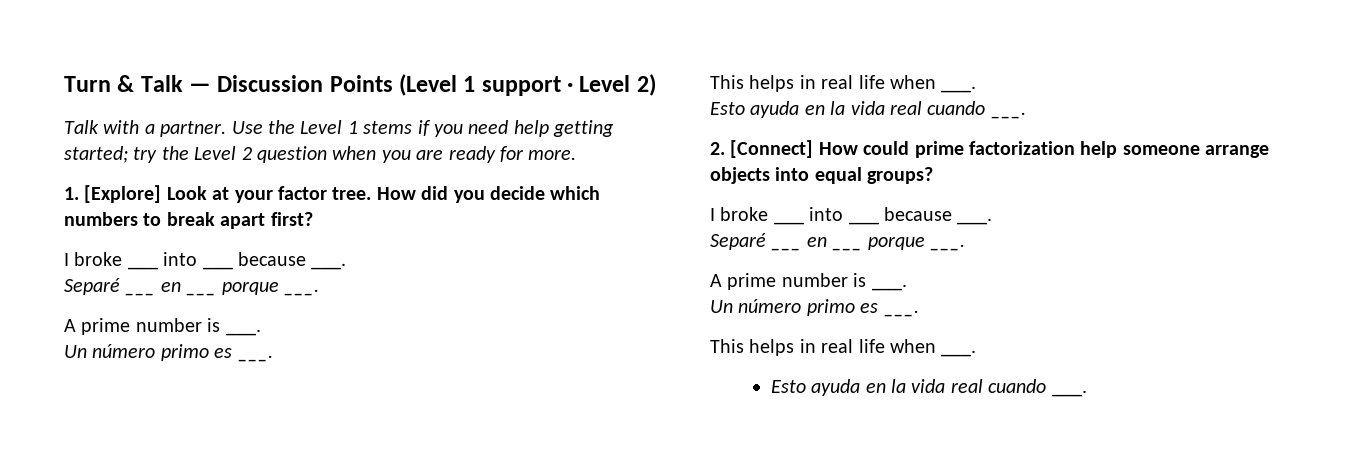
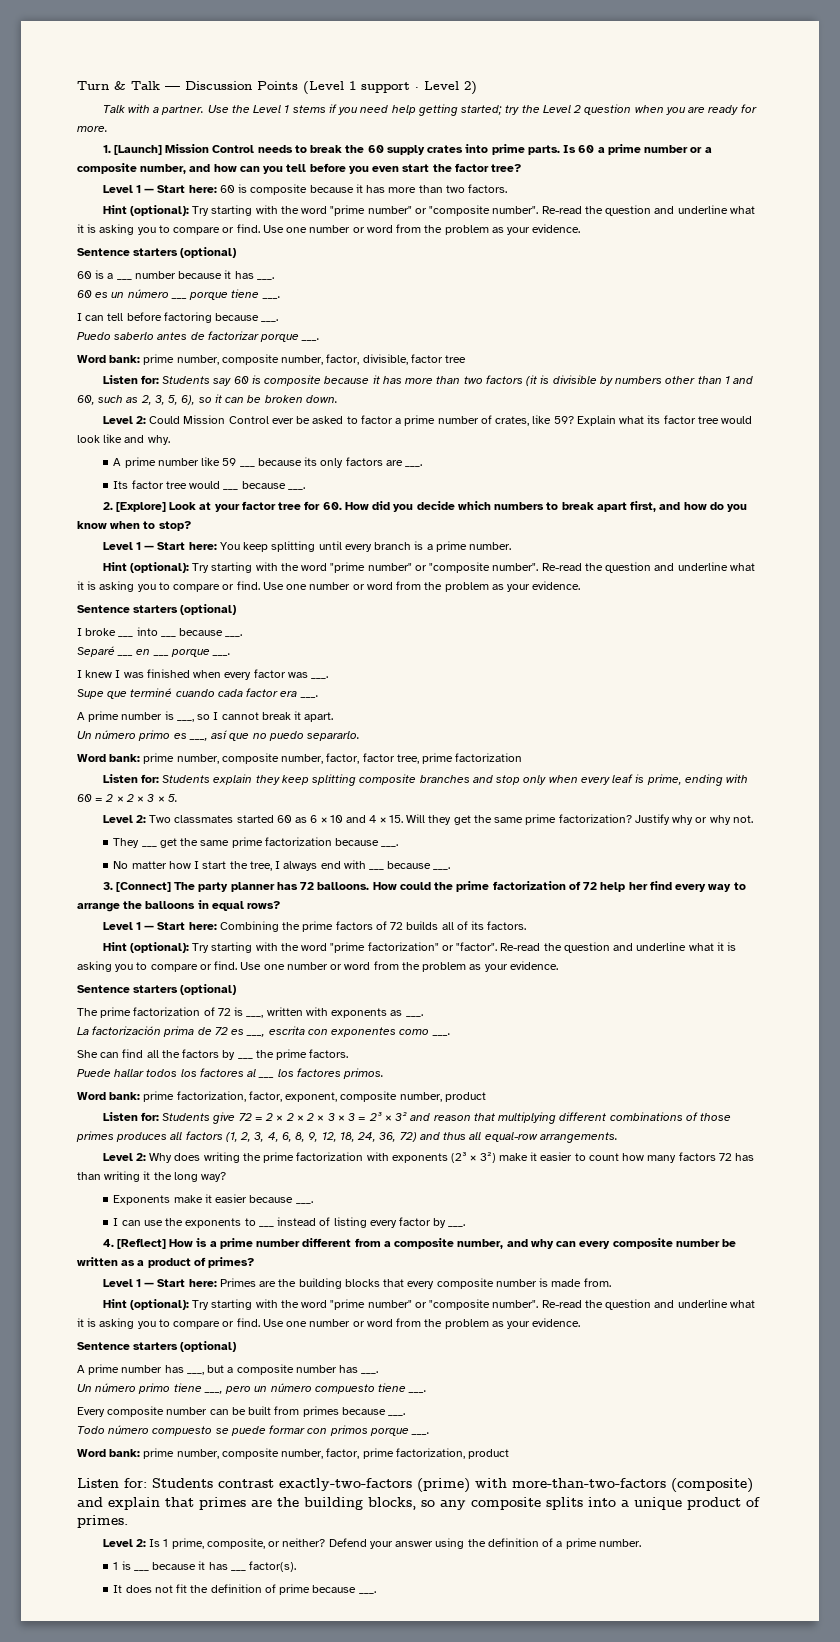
(79, 193) none -> [114,144,712,155] [77,163,522,174] [102,184,508,195] [102,205,755,216] [77,224,581,235] [77,247,237,258] [77,270,114,279] [116,279,132,280] [134,270,274,280] [77,289,169,298] [170,289,281,300] [77,312,279,323] [77,331,321,342] [77,354,467,365] [102,375,754,386] [77,394,338,405] [102,415,753,426] [77,434,170,445] [113,457,237,468] [239,466,255,467] [257,457,422,468] [113,480,221,489] [223,489,239,490] [241,481,305,490] [102,502,113,510] [Launch] Mission Control needs to break the 60 supply crates into prime parts. Is 60 a prime number or a composite number, and how can you tell before you even start the factor tree? // Level 1 — Start here: 60 is composite because it has more than two factors. // Hint (optional): Try starting with the word "prime number" or "composite number". Re-read the question and underline what it is asking you to compare or find. Use one number or word from the problem as your evidence. // Sentence starters (optional) // 60 is a ___ number because it has ___. // 60 es un número ___ porque tiene ___. // I can tell before factoring because ___. // Puedo saberlo antes de factorizar porque ___. // Word bank: prime number, composite number, factor, divisible, factor tree // Listen for: Students say 60 is composite because it has more than two factors (it is divisible by numbers other than 1 and 60, such as 2, 3, 5, 6), so it can be broken down. // Level 2: Could Mission Control ever be asked to factor a prime number of crates, like 59? Explain what its factor tree would look like and why. // A prime number like 59 ___ because its only factors are ___. // Its factor tree would ___ because ___. // 2.
[332,187,372,200] tree. -> [278,501,342,510] tree for 60.
[270,212,313,226] first? -> [630,501,748,512] [77,521,191,531] [102,541,512,552] [102,562,755,573] [77,581,581,592] [77,604,237,615] first, and how do you know when to stop? // Level 1 — Start here: You keep splitting until every branch is a prime number. // Hint (optional): Try starting with the word "prime number" or "composite number". Re-read the question and underline what it is asking you to compare or find. Use one number or word from the problem as your evidence. // Sentence starters (optional)
[64,318,261,336] [64,344,273,362] [710,75,977,93] [710,101,1026,119] [710,140,1270,158] [710,167,934,184] [710,207,769,221] [773,221,804,225] [809,207,844,221] [848,221,879,225] [884,207,993,225] [710,233,802,251] [806,237,827,247] [832,237,965,251] [710,273,907,291] [710,299,919,317] [710,339,977,357] [770,379,1047,396] A prime number is ___. // Un número primo es ___. // This helps in real life when ___. // Esto ayuda en la vida real cuando ___. // 2. [Connect] How could prime factorization help someone arrange objects into equal groups? // I broke ___ into ___ because ___. // Separé ___ en ___ porque ___. // A prime number is ___. // Un número primo es ___. // This helps in real life when ___. // Esto ayuda en la vida real cuando -> [77,669,329,680] [77,688,319,699] [77,711,334,722] [77,730,361,741] [77,753,523,764] [102,774,749,786] [77,794,178,802] [102,814,753,825] [113,837,399,848] [113,860,366,871] [368,869,384,870] [387,861,451,870] [102,881,746,892] [77,900,281,912] [102,921,527,932] [102,942,737,953] [77,961,558,972] [77,984,237,995] [77,1007,423,1018] [77,1026,451,1037] [77,1049,253,1060] [255,1049,349,1060] [77,1068,257,1077] [258,1077,275,1078] [277,1068,385,1079] [77,1091,486,1102] [102,1112,732,1124] [76,1131,618,1143] [102,1152,755,1163] [77,1171,227,1182] [113,1194,313,1205] [113,1218,256,1228] [258,1226,274,1227] [277,1217,466,1228] [102,1238,737,1249] [77,1257,255,1268] [102,1278,611,1289] [102,1299,755,1310] [77,1318,581,1329] [77,1341,237,1352] [77,1364,379,1375] [77,1383,428,1394] [77,1406,406,1417] [77,1425,431,1436] [77,1448,510,1459] [77,1478,753,1493] [77,1497,760,1510] [77,1515,128,1528] [102,1538,641,1549] [113,1561,131,1570] [133,1570,149,1571] [152,1561,228,1570] [230,1561,297,1572] [113,1584,357,1595] I knew I was finished when every factor was ___. // Supe que terminé cuando cada factor era ___. // A prime number is ___, so I cannot break it apart. // Un número primo es ___, así que no puedo separarlo. // Word bank: prime number, composite number, factor, factor tree, prime factorization // Listen for: Students explain they keep splitting composite branches and stop only when every leaf is prime, ending with 60 = 2 × 2 × 3 × 5. // Level 2: Two classmates started 60 as 6 × 10 and 4 × 15. Will they get the same prime factorization? Justify why or why not. // They ___ get the same prime factorization because ___. // No matter how I start the tree, I always end with ___ because ___. // 3. [Connect] The party planner has 72 balloons. How could the prime factorization of 72 help her find every way to arrange the balloons in equal rows? // Level 1 — Start here: Combining the prime factors of 72 builds all of its factors. // Hint (optional): Try starting with the word "prime factorization" or "factor". Re-read the question and underline what it is asking you to compare or find. Use one number or word from the problem as your evidence. // Sentence starters (optional) // The prime factorization of 72 is ___, written with exponents as ___. // La factorización prima de 72 es ___, escrita con exponentes como ___. // She can find all the factors by ___ the prime factors. // Puede hallar todos los factores al ___ los factores primos. // Word bank: prime factorization, factor, exponent, composite number, product // Listen for: Students give 72 = 2 × 2 × 2 × 3 × 3 = 2³ × 3² and reason that multiplying different combinations of those primes produces all factors (1, 2, 3, 4, 6, 8, 9, 12, 18, 24, 36, 72) and thus all equal-row arrangements. // Level 2: Why does writing the prime factorization with exponents (2³ × 3²) make it easier to count how many factors 72 has than writing it the long way? // Exponents make it easier because ___. // I can use the exponents to ___ instead of listing every factor by ___. // 4. [Reflect] How is a prime number different from a composite number, and why can every composite number be written as a product of primes? // Level 1 — Start here: Primes are the building blocks that every composite number is made from. // Hint (optional): Try starting with the word "prime number" or "composite number". Re-read the question and underline what it is asking you to compare or find. Use one number or word from the problem as your evidence. // Sentence starters (optional) // A prime number has ___, but a composite number has ___. // Un número primo tiene ___, pero un número compuesto tiene ___. // Every composite number can be built from primes because ___. // Todo número compuesto se puede formar con primos porque ___. // Word bank: prime number, composite number, factor, prime factorization, product // Listen for: Students contrast exactly-two-factors (prime) with more-than-two-factors (composite) and explain that primes are the building blocks, so any composite splits into a unique product of primes. // Level 2: Is 1 prime, composite, or neither? Defend your answer using the definition of a prime number. // 1 is ___ because it has ___ factor(s). // It does not fit the definition of prime because

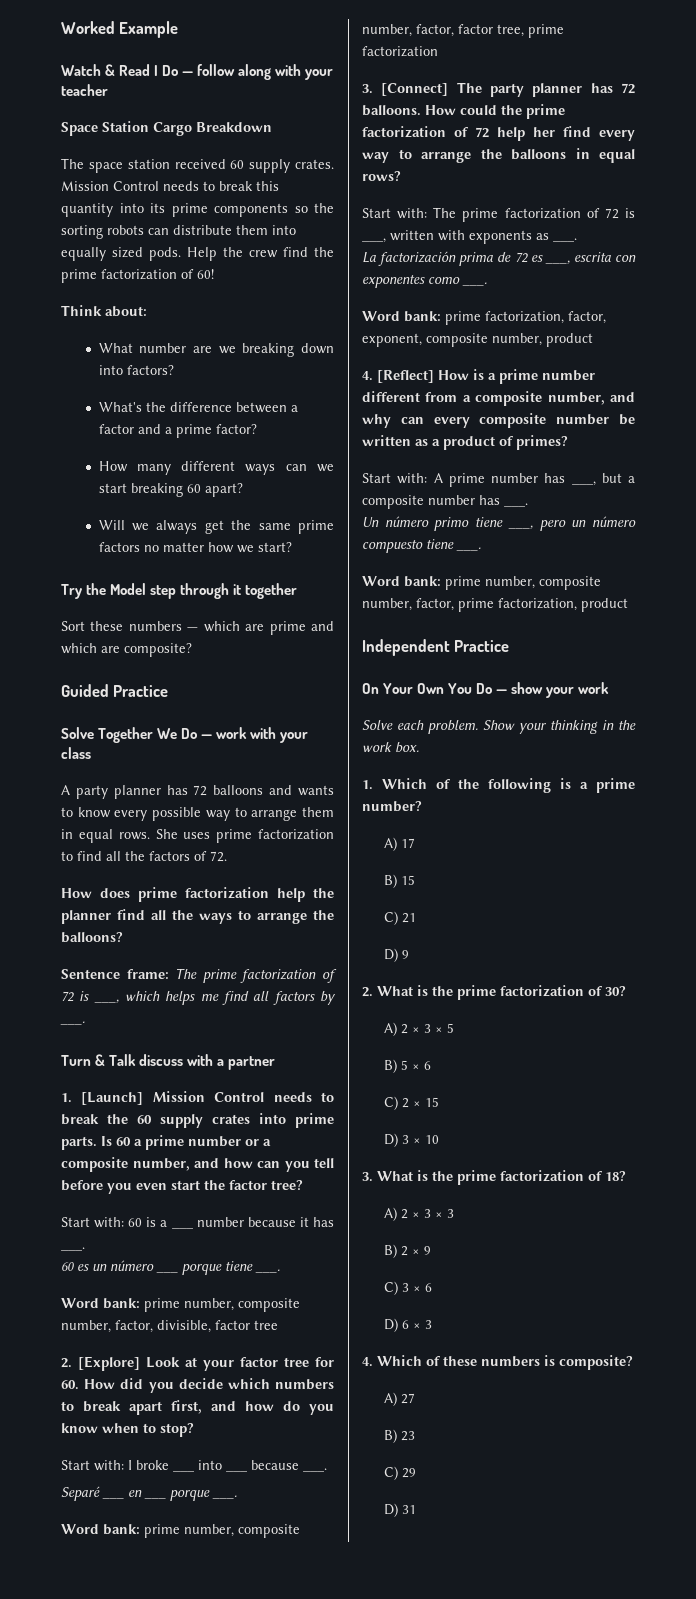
[77,81,477,95] [102,104,757,116] [77,126,108,132] Turn & Talk — Discussion Points (Level 1 support · Level 2) // Talk with a partner. Use the Level 1 stems if you need help getting started; try the Level 2 question when you are ready for more. -> [61,21,179,38] [61,64,334,80] [61,84,108,96] [61,121,272,136] [61,158,334,173] [61,181,279,191] [61,203,334,217] [61,225,296,239] [61,247,334,261] [61,269,214,283] [61,305,147,317] [98,343,334,357] [98,365,174,375] [98,402,298,413] [98,424,257,438] [98,461,334,475] [98,483,243,497] [98,520,335,534] [98,542,292,553] [61,583,298,599] [61,621,334,635] [61,643,192,657] [61,684,169,697] [61,727,309,743] [61,747,91,759] [61,785,334,799] [61,807,334,821] [61,829,334,843] [61,851,227,862] [61,887,334,902] [61,909,334,924] [61,932,123,943] [61,968,337,983] [61,991,336,1005] [60,1021,85,1025] [61,1054,276,1070] Worked Example // Watch & Read I Do — follow along with your teacher // Space Station Cargo Breakdown // The space station received 60 supply crates. Mission Control needs to break this quantity into its prime components so the sorting robots can distribute them into equally sized pods. Help the crew find the prime factorization of 60! // Think about: // What number are we breaking down into factors? // What's the difference between a factor and a prime factor? // How many different ways can we start breaking 60 apart? // Will we always get the same prime factors no matter how we start? // Try the Model step through it together // Sort these numbers — which are prime and which are composite? // Guided Practice // Solve Together We Do — work with your class // A party planner has 72 balloons and wants to know every possible way to arrange them in equal rows. She uses prime factorization to find all the factors of 72. // How does prime factorization help the planner find all the ways to arrange the balloons? // Sentence frame: The prime factorization of 72 is ___, which helps me find all factors by ___. // Turn & Talk discuss with a partner
[102,184,508,195] [102,205,755,216] [77,224,581,235] [77,247,237,258] Level 1 — Start here: 60 is composite because it has more than two factors. // Hint (optional): Try starting with the word "prime number" or "composite number". Re-read the question and underline what it is asking you to compare or find. Use one number or word from the problem as your evidence. // Sentence starters (optional) // -> [61,1217,125,1228] Start with:
[77,312,279,323] [77,331,321,342] // I can tell before factoring because ___. // Puedo saberlo antes de factorizar porque ___. -> (280, 1271) none
[102,375,754,386] [77,394,338,405] [102,415,753,426] [77,434,170,445] [113,457,237,468] [239,466,255,467] [257,457,422,468] [113,480,221,489] [223,489,239,490] [241,481,305,490] // Listen for: Students say 60 is composite because it has more than two factors (it is divisible by numbers other than 1 and 60, such as 2, 3, 5, 6), so it can be broken down. // Level 2: Could Mission Control ever be asked to factor a prime number of crates, like 59? Explain what its factor tree would look like and why. // A prime number like 59 ___ because its only factors are ___. // Its factor tree would ___ because ___. -> (278, 1325) none
[102,541,512,552] [102,562,755,573] [77,581,581,592] [77,604,237,615] Level 1 — Start here: You keep splitting until every branch is a prime number. // Hint (optional): Try starting with the word "prime number" or "composite number". Re-read the question and underline what it is asking you to compare or find. Use one number or word from the problem as your evidence. // Sentence starters (optional) // -> [61,1460,124,1471] Start with:
[77,669,329,680] [77,688,319,699] [77,711,334,722] [77,730,361,741] // I knew I was finished when every factor was ___. // Supe que terminé cuando cada factor era ___. // A prime number is ___, so I cannot break it apart. // Un número primo es ___, así que no puedo separarlo. -> (237, 1497) none
[102,774,749,786] [77,794,178,802] [102,814,753,825] [113,837,399,848] [113,860,366,871] [368,869,384,870] [387,861,451,870] // Listen for: Students explain they keep splitting composite branches and stop only when every leaf is prime, ending with 60 = 2 × 2 × 3 × 5. // Level 2: Two classmates started 60 as 6 × 10 and 4 × 15. Will they get the same prime factorization? Justify why or why not. // They ___ get the same prime factorization because ___. // No matter how I start the tree, I always end with ___ because ___. -> (438, 51) none
[102,921,527,932] [102,942,737,953] [77,961,558,972] [77,984,237,995] Level 1 — Start here: Combining the prime factors of 72 builds all of its factors. // Hint (optional): Try starting with the word "prime factorization" or "factor". Re-read the question and underline what it is asking you to compare or find. Use one number or word from the problem as your evidence. // Sentence starters (optional) // -> [362,208,428,219] Start with:
[77,1049,253,1060] [255,1049,349,1060] [77,1068,257,1077] [258,1077,275,1078] [277,1068,385,1079] // She can find all the factors by ___ the prime factors. // Puede hallar todos los factores al ___ los factores primos. -> (487, 284) none
[102,1112,732,1124] [76,1131,618,1143] [102,1152,755,1163] [77,1171,227,1182] [113,1194,313,1205] [113,1218,256,1228] [258,1226,274,1227] [277,1217,466,1228] // Listen for: Students give 72 = 2 × 2 × 2 × 3 × 3 = 2³ × 3² and reason that multiplying different combinations of those primes produces all factors (1, 2, 3, 4, 6, 8, 9, 12, 18, 24, 36, 72) and thus all equal-row arrangements. // Level 2: Why does writing the prime factorization with exponents (2³ × 3²) make it easier to count how many factors 72 has than writing it the long way? // Exponents make it easier because ___. // I can use the exponents to ___ instead of listing every factor by ___. -> (593, 340) none
[102,1278,611,1289] [102,1299,755,1310] [77,1318,581,1329] [77,1341,237,1352] Level 1 — Start here: Primes are the building blocks that every composite number is made from. // Hint (optional): Try starting with the word "prime number" or "composite number". Re-read the question and underline what it is asking you to compare or find. Use one number or word from the problem as your evidence. // Sentence starters (optional) // -> [362,473,428,484] Start with:
[77,1406,406,1417] [77,1425,431,1436] // Every composite number can be built from primes because ___. // Todo número compuesto se puede formar con primos porque ___. -> (481, 549) none
[77,1478,753,1493] [77,1497,760,1510] [77,1515,128,1528] [102,1538,641,1549] [113,1561,131,1570] [133,1570,149,1571] [152,1561,228,1570] [230,1561,297,1572] [113,1584,376,1595] Listen for: Students contrast exactly-two-factors (prime) with more-than-two-factors (composite) and explain that primes are the building blocks, so any composite splits into a unique product of primes. // Level 2: Is 1 prime, composite, or neither? Defend your answer using the definition of a prime number. // 1 is ___ because it has ___ factor(s). // It does not fit the definition of prime because ___. -> [362,639,510,656] [362,682,610,698] [362,720,636,734] [362,742,419,753] [362,778,635,793] [362,801,422,812] [383,837,415,851] [383,874,415,888] [383,911,416,925] [383,948,409,962] [362,985,626,1000] [383,1022,454,1036] [383,1059,431,1073] [383,1096,439,1110] [383,1133,439,1147] [362,1170,626,1185] [383,1207,454,1221] [383,1244,431,1258] [383,1281,432,1295] [383,1318,432,1332] [362,1355,633,1370] [383,1392,415,1406] [383,1429,415,1443] [383,1466,416,1480] [383,1503,416,1517] Independent Practice // On Your Own You Do — show your work // Solve each problem. Show your thinking in the work box. // 1. Which of the following is a prime number? // A) 17 // B) 15 // C) 21 // D) 9 // 2. What is the prime factorization of 30? // A) 2 × 3 × 5 // B) 5 × 6 // C) 2 × 15 // D) 3 × 10 // 3. What is the prime factorization of 18? // A) 2 × 3 × 3 // B) 2 × 9 // C) 3 × 6 // D) 6 × 3 // 4. Which of these numbers is composite? // A) 27 // B) 23 // C) 29 // D) 31

